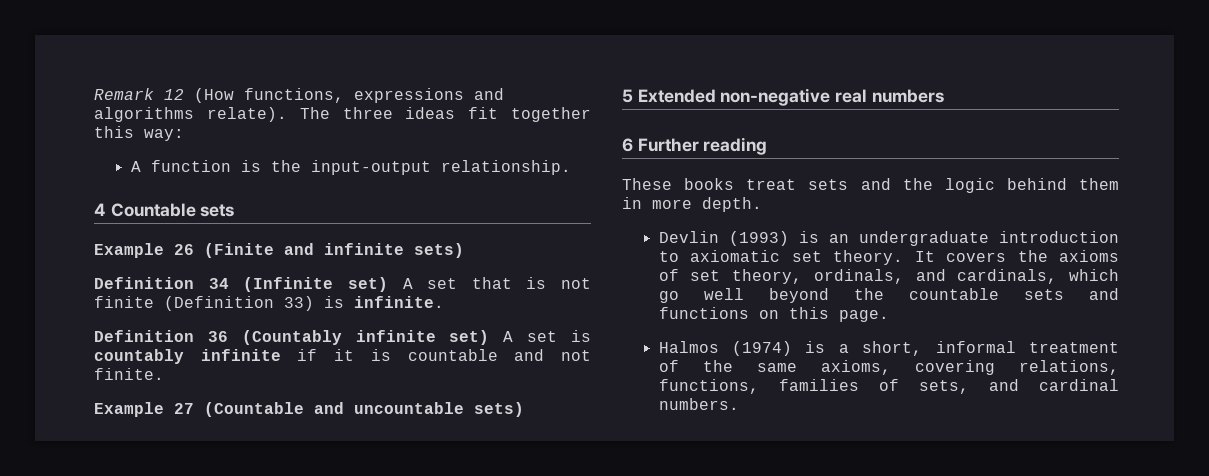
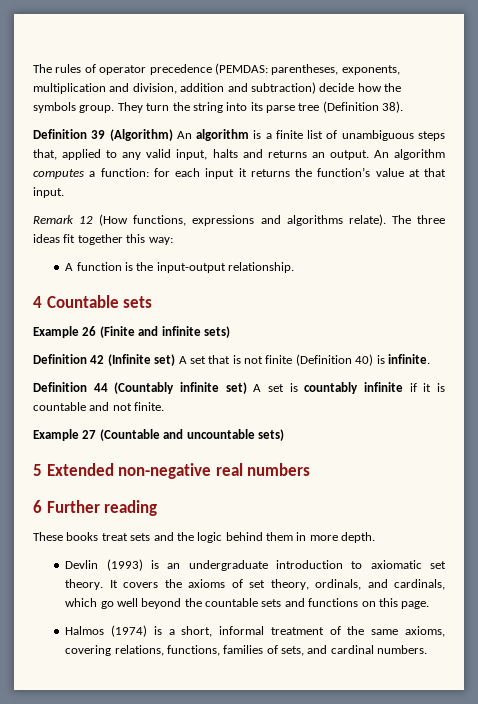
(94, 94) none -> [33,63,400,75] [33,82,401,94] [33,101,404,113] [33,129,445,141] [33,149,445,160] [33,167,446,179] [33,187,64,198] The rules of operator precedence (PEMDAS: parentheses, exponents, multiplication and division, addition and subtraction) decide how the symbols group. They turn the string into its parse tree (Definition 38). // Definition 39 (Algorithm) An algorithm is a finite list of unambiguous steps that, applied to any valid input, halts and returns an output. An algorithm computes a function: for each input it returns the function’s value at that input. //
[208,278,229,289] 34 -> [90,355,105,364] 42
[284,296,314,311] 33) -> [355,354,374,366] 40)
[207,331,228,342] 36 -> [93,383,108,392] 44

